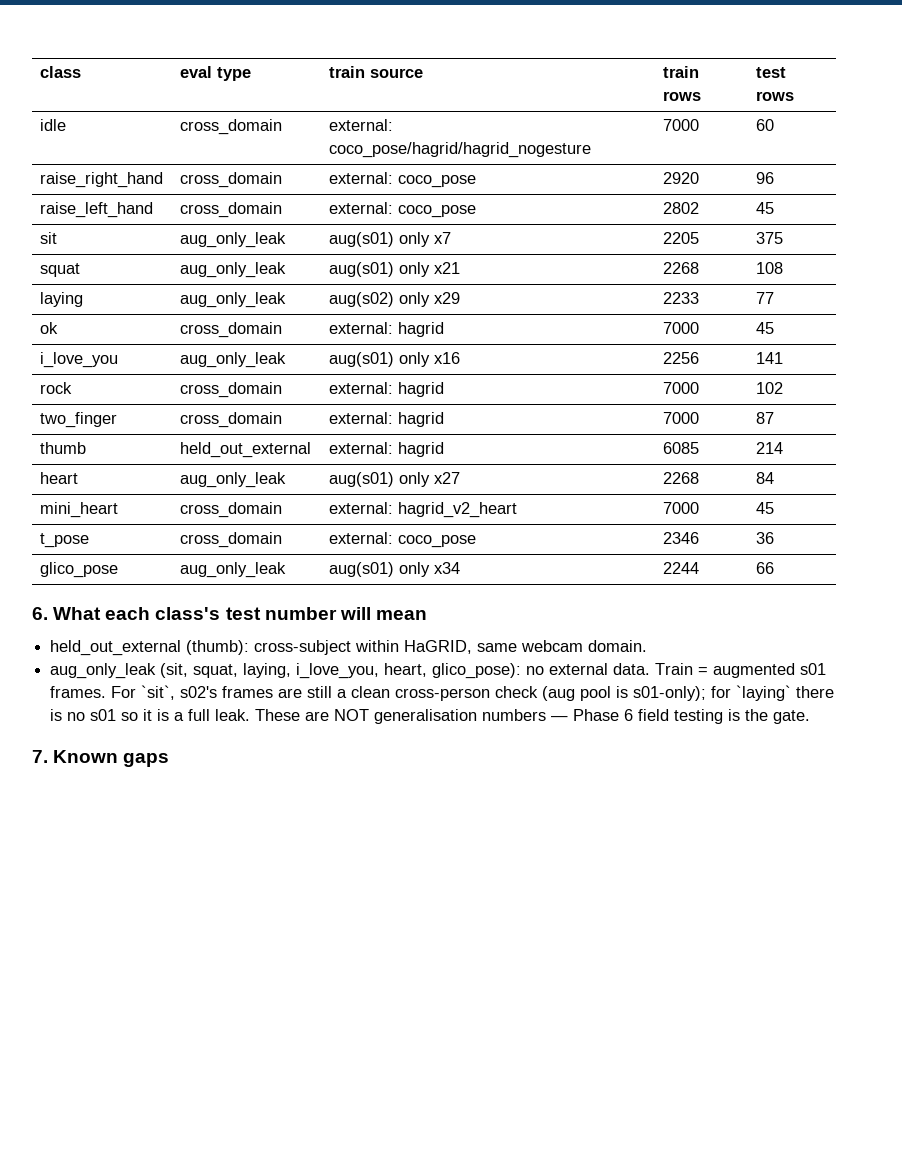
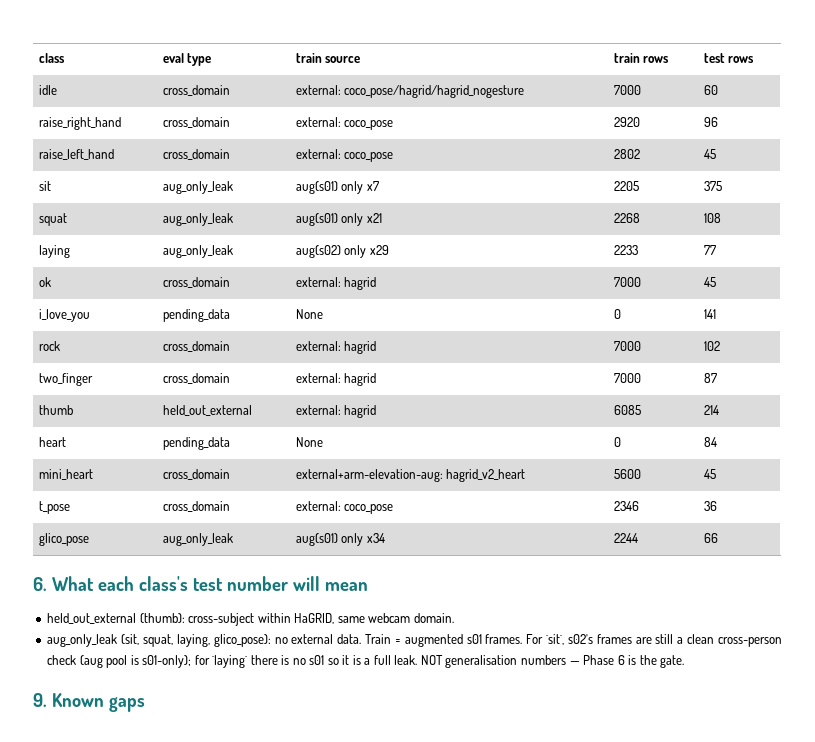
[180,352,287,368] [329,352,461,367] [663,352,700,364] aug_only_leak | aug(s01) only x16 | 2256 -> [162,309,230,322] [295,309,323,319] [613,309,621,319] pending_data | None | 0
[180,472,287,488] [329,472,461,487] [663,472,700,484] aug_only_leak | aug(s01) only x27 | 2268 -> [162,437,230,450] [295,437,323,447] [613,437,621,447] pending_data | None | 0
[329,502,394,514] external: -> [295,469,443,482] external+arm-elevation-aug:
[663,502,700,514] 7000 -> [613,469,641,479] 5600
[296,663,428,679] i_love_you, heart, -> (210, 640) none
[255,709,330,721] These are -> (418, 660) none
[638,709,724,724] field testing -> (625, 660) none
[32,750,48,763] 7. -> [33,693,47,707] 9.

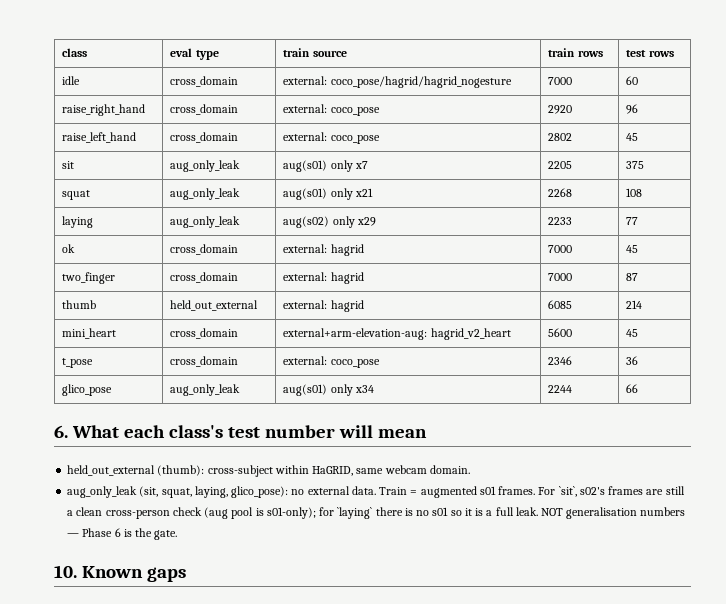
[38,309,90,322] [162,309,230,322] [295,309,323,319] [613,309,621,319] [703,309,716,319] [38,341,60,351] [162,341,230,352] [295,341,377,354] [613,341,641,351] [703,341,720,351] // i_love_you | pending_data | None | 0 | 141 // rock | cross_domain | external: hagrid | 7000 | 102 -> (639, 249) none
[38,437,66,447] [162,437,230,450] [295,437,323,447] [613,437,621,447] [703,437,717,447] // heart | pending_data | None | 0 | 84 -> (643, 304) none
[33,693,47,707] 9. -> [54,565,77,578] 10.

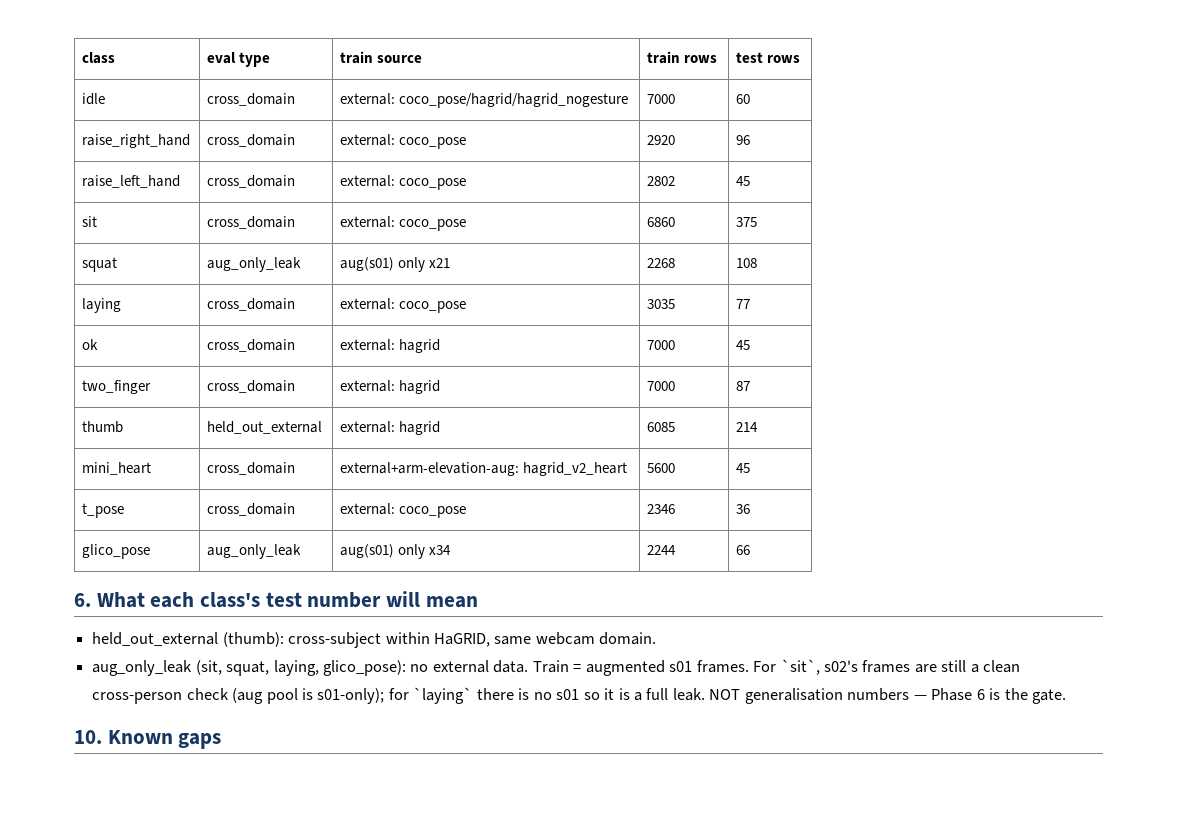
[170,160,241,172] [283,160,368,172] [548,161,573,169] aug_only_leak | aug(s01) only x7 | 2205 -> [207,216,296,229] [340,216,467,231] [647,217,676,227] cross_domain | external: coco_pose | 6860
[170,216,241,228] [283,216,376,228] [548,217,573,225] aug_only_leak | aug(s02) only x29 | 2233 -> [207,298,296,311] [340,298,467,313] [647,299,676,309] cross_domain | external: coco_pose | 3035

